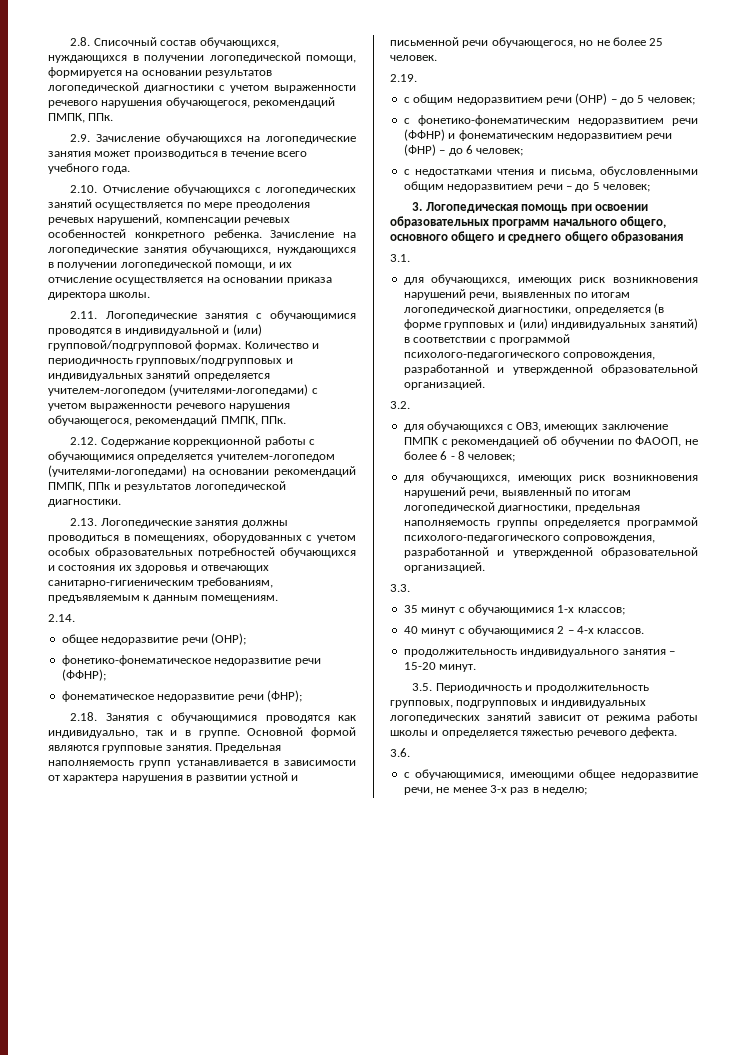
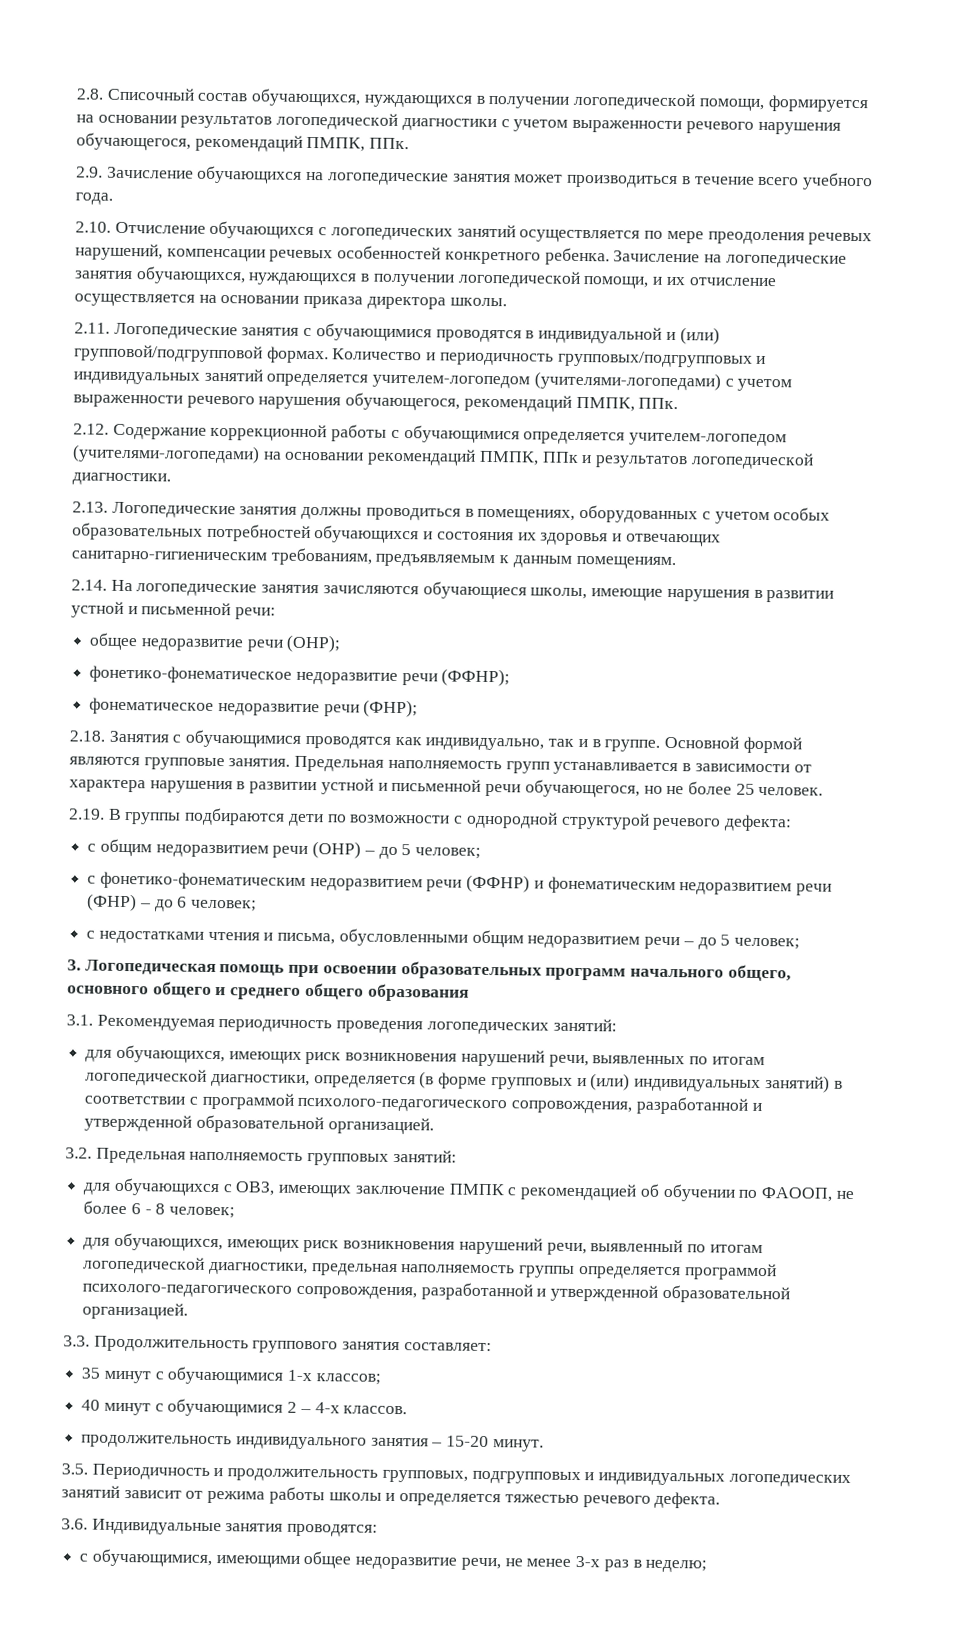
(75, 618) none -> [110,579,835,603] [71,601,277,620] На логопедические занятия зачисляются обучающиеся школы, имеющие нарушения в развитии устной и письменной речи:
(417, 78) none -> [107,807,792,832] В группы подбираются дети по возможности с однородной структурой речевого дефекта:
(410, 258) none -> [96,1014,617,1035] Рекомендуемая периодичность проведения логопедических занятий:
(410, 405) none -> [95,1147,457,1166] Предельная наполняемость групповых занятий:
(410, 588) none -> [93,1335,492,1354] Продолжительность группового занятия составляет:
(410, 752) none -> [91,1518,379,1537] Индивидуальные занятия проводятся:

